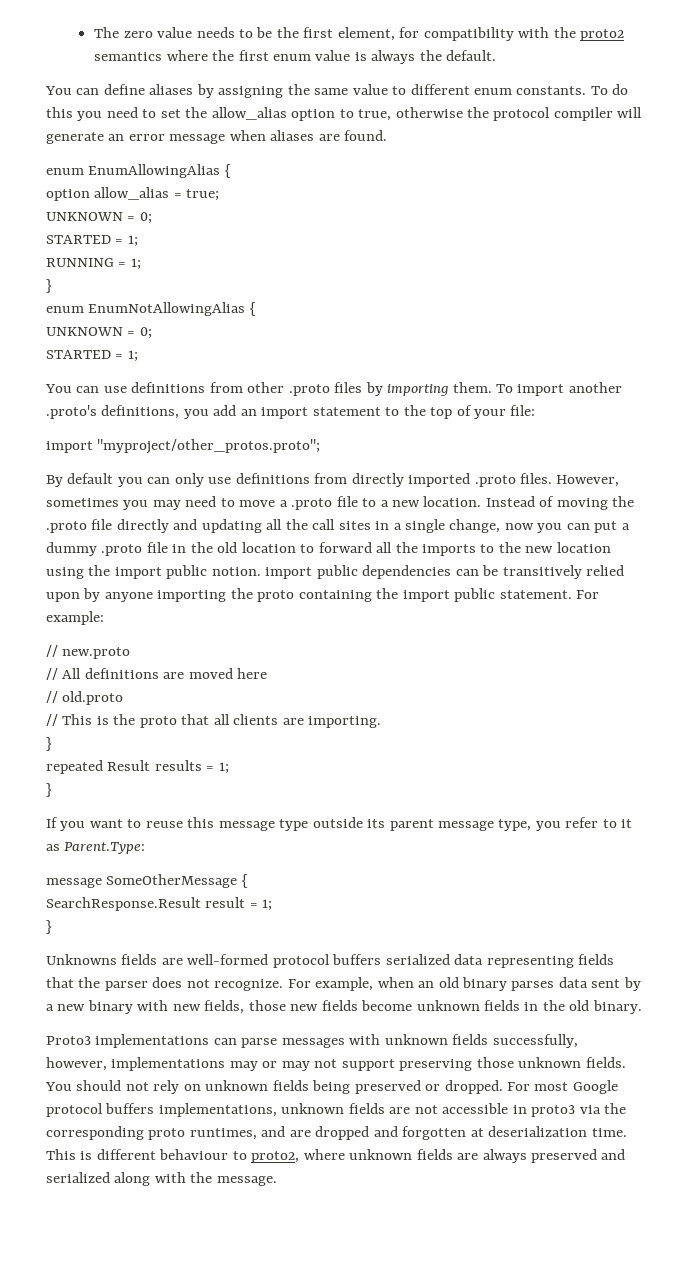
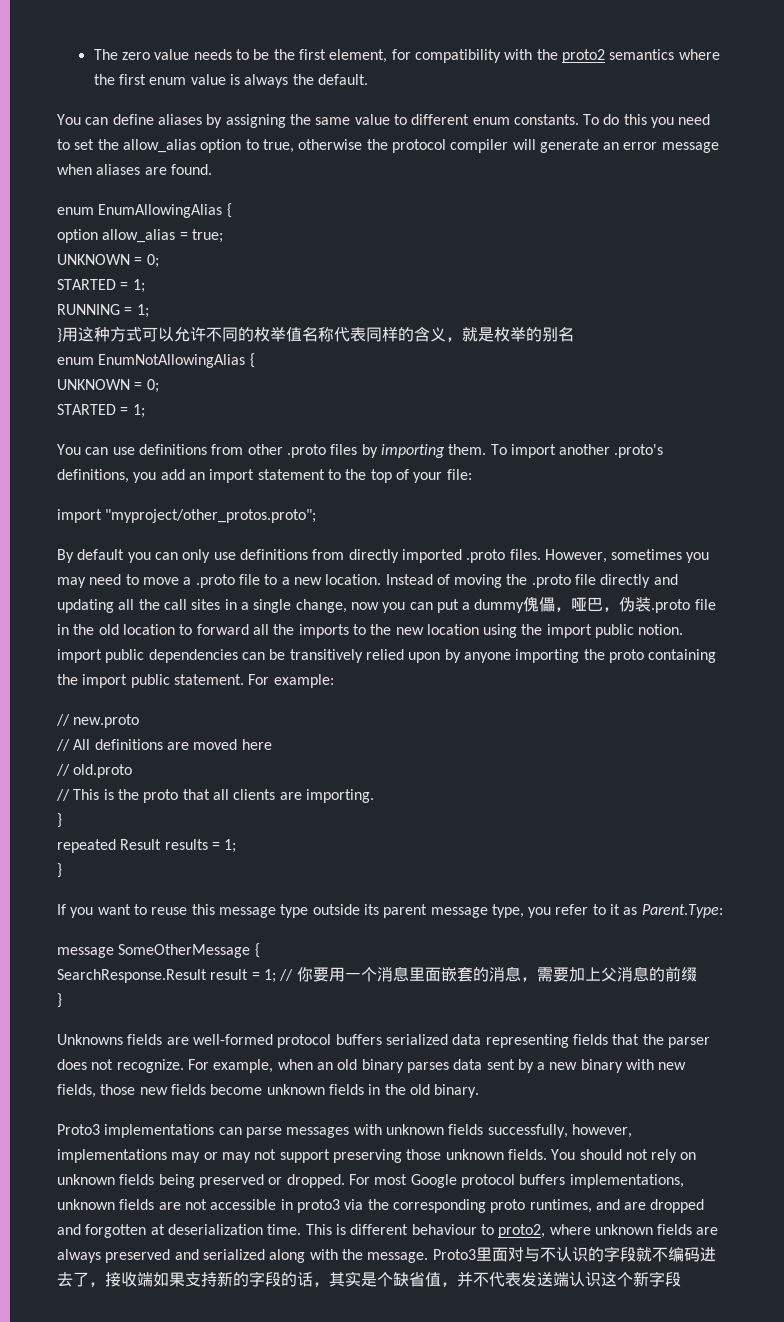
(52, 286) none -> [62,327,574,342] 用这种方式可以允许不同的枚举值名称代表同样的含义，就是枚举的别名
(97, 549) none -> [523,596,652,612] 傀儡，哑巴，伪装
(273, 905) none -> [279,966,697,982] // 你要用一个消息里面嵌套的消息，需要加上父消息的前缀
(277, 1181) none -> [432,1246,716,1262] [57,1271,681,1287] Proto3里面对与不认识的字段就不编码进去了，接收端如果支持新的字段的话，其实是个缺省值，并不代表发送端认识这个新字段

